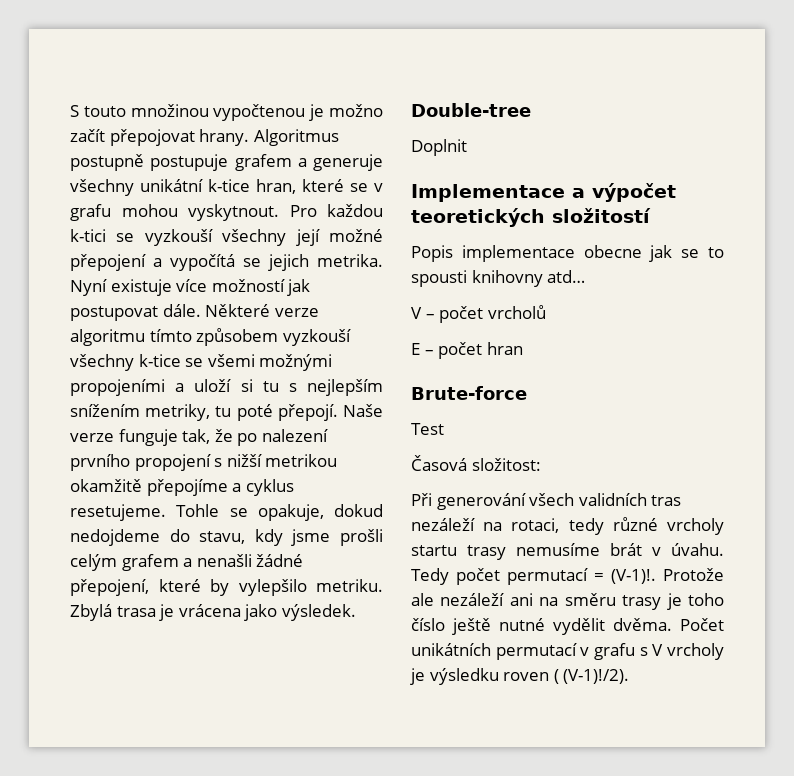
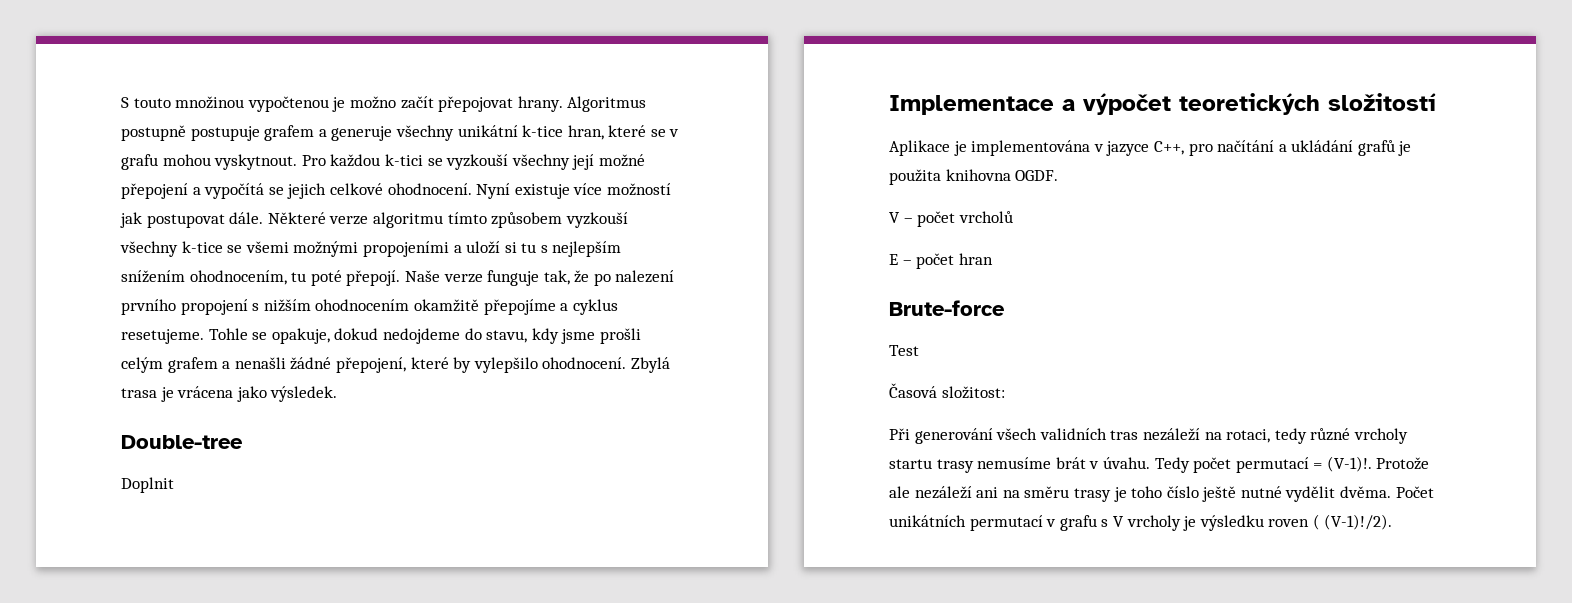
[317,254,383,267] metrika. -> [329,183,472,195] celkové ohodnocení.
[145,404,211,421] metriky, -> [189,270,287,285] ohodnocením,
[226,454,338,467] nižší metrikou -> [263,299,410,312] nižším ohodnocením
[316,579,383,592] metriku. -> [542,357,627,369] ohodnocení.
[411,245,724,262] [411,270,586,287] Popis implementace obecne jak se to spousti knihovny atd… -> [889,140,1412,156] [889,169,1059,185] Aplikace je implementována v jazyce C++, pro načítání a ukládání grafů je použita knihovna OGDF.

